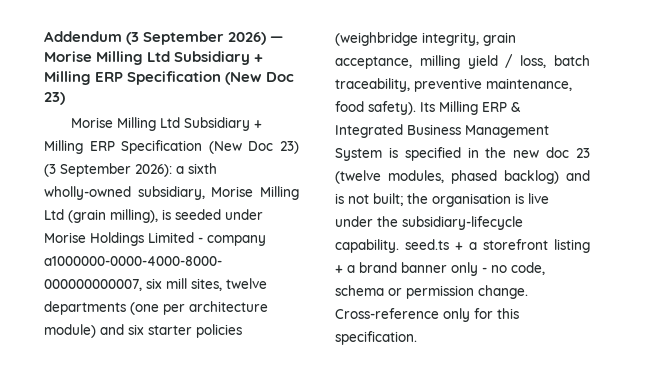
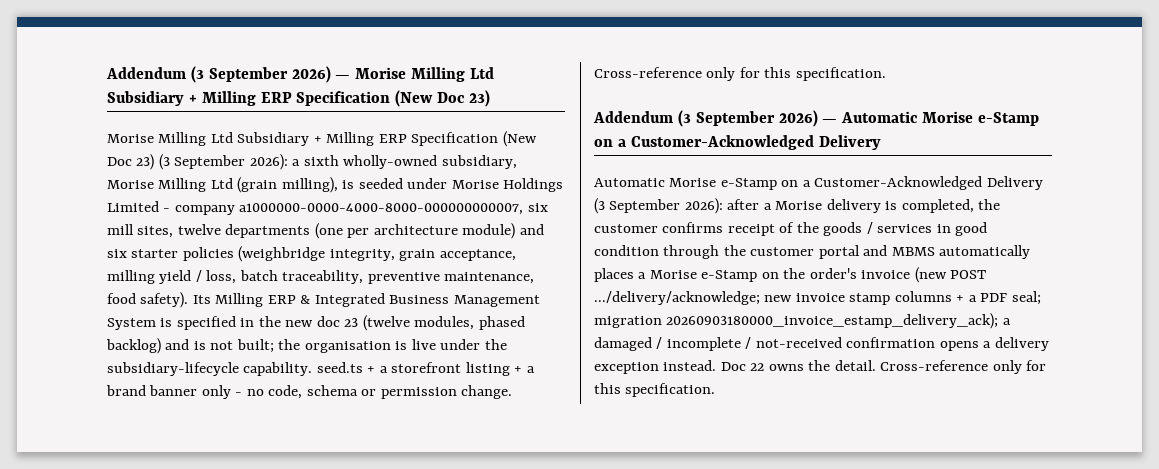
(417, 338) none -> [593,110,1040,127] [594,135,881,150] [594,176,1043,190] [594,198,1001,214] [594,222,988,236] [594,245,1031,259] [594,267,987,283] [594,291,1041,305] [594,313,1011,329] [594,337,1049,351] [594,360,1047,374] [594,383,716,397] // Addendum (3 September 2026) — Automatic Morise e-Stamp on a Customer-Acknowledged Delivery // Automatic Morise e-Stamp on a Customer-Acknowledged Delivery (3 September 2026): after a Morise delivery is completed, the customer confirms receipt of the goods / services in good condition through the customer portal and MBMS automatically places a Morise e-Stamp on the order's invoice (new POST .../delivery/acknowledge; new invoice stamp columns + a PDF seal; migration 20260903180000_invoice_estamp_delivery_ack); a damaged / incomplete / not-received confirmation opens a delivery exception instead. Doc 22 owns the detail. Cross-reference only for this specification.

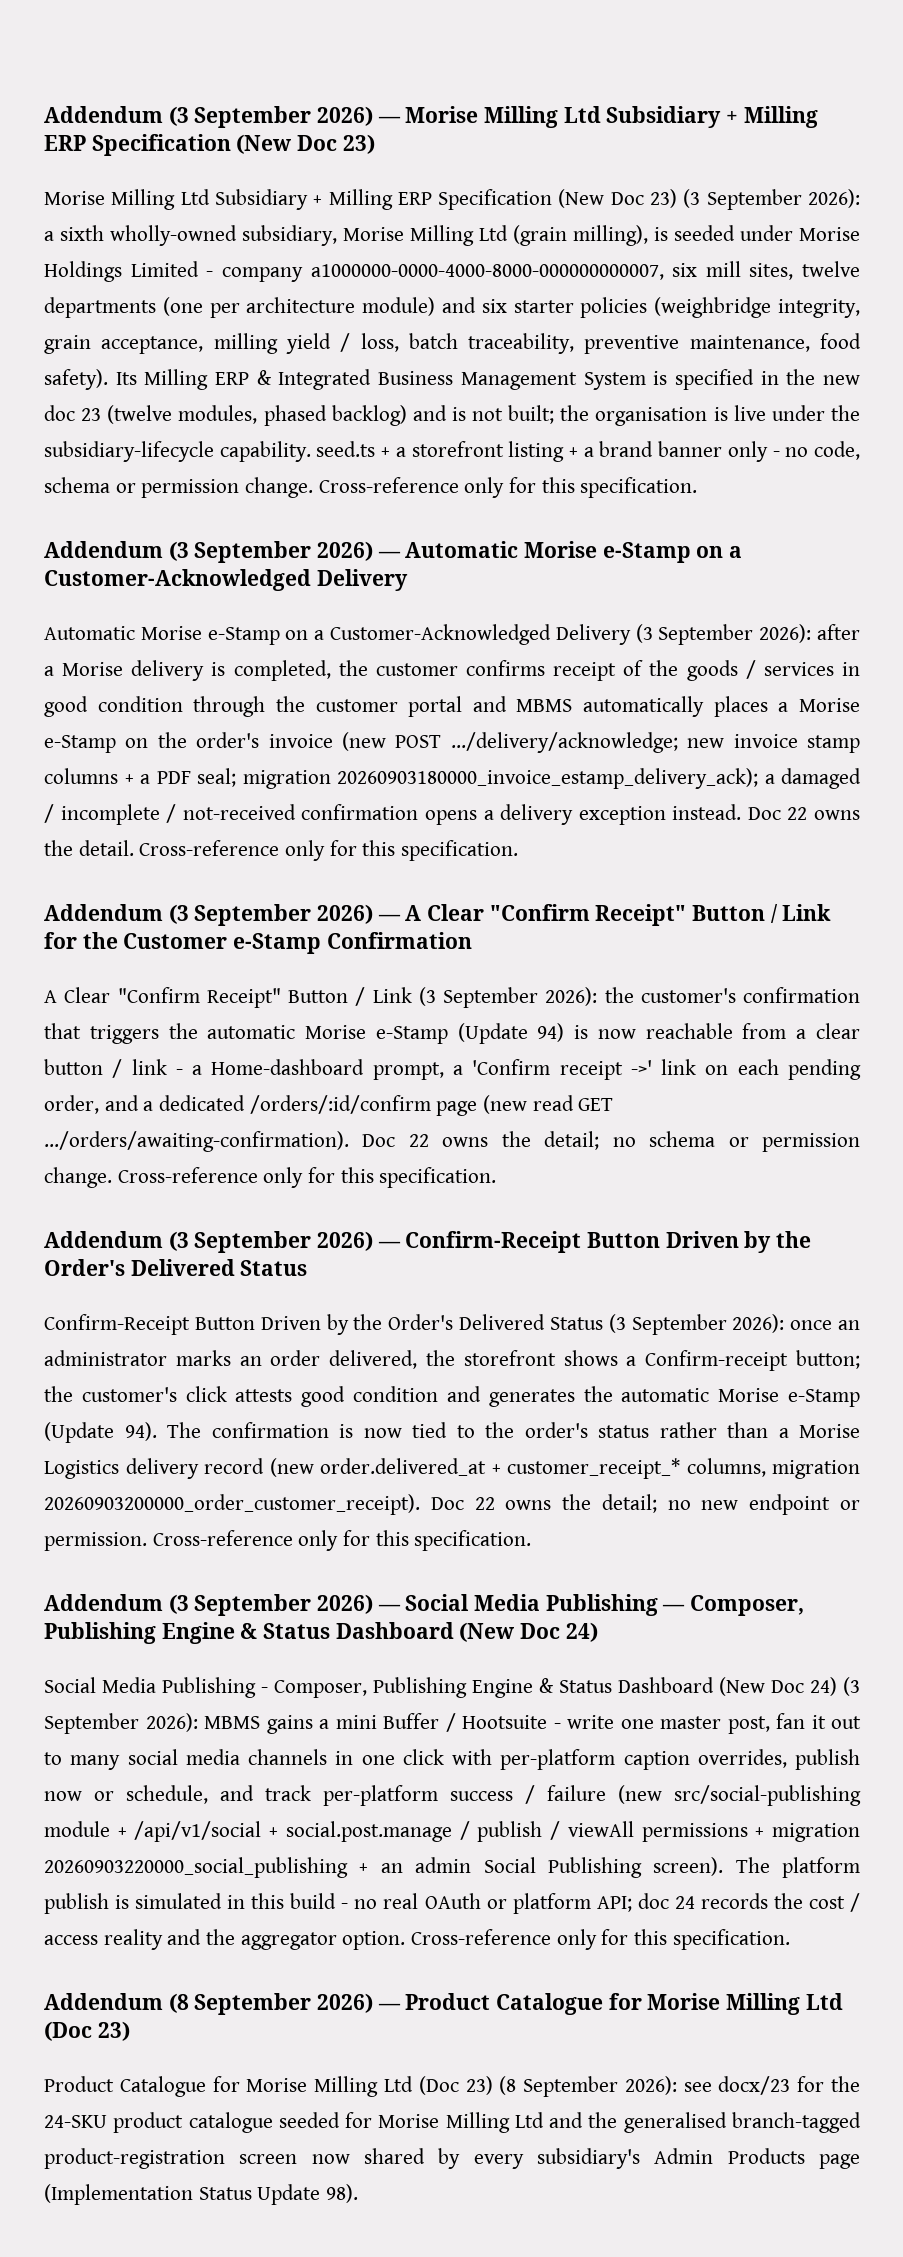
(716, 390) none -> [44,904,832,926] [44,932,472,954] [44,987,860,1008] [44,1023,860,1044] [44,1059,862,1080] [44,1095,614,1116] [44,1131,861,1152] [44,1167,497,1188] [44,1231,812,1253] [44,1259,308,1276] [44,1314,861,1335] [44,1350,860,1371] [44,1386,861,1407] [44,1422,860,1443] [44,1458,860,1479] [44,1494,861,1515] [44,1530,532,1551] [44,1594,805,1616] [44,1622,598,1644] [44,1677,860,1698] [44,1713,861,1734] [44,1749,860,1770] [44,1785,861,1806] [44,1821,861,1842] [44,1857,860,1878] [44,1893,860,1914] [44,1929,790,1950] [44,1993,843,2015] [44,2021,130,2041] [44,2076,861,2097] [44,2112,861,2133] [44,2148,861,2169] [44,2184,359,2205] // Addendum (3 September 2026) — A Clear "Confirm Receipt" Button / Link for the Customer e-Stamp Confirmation // A Clear "Confirm Receipt" Button / Link (3 September 2026): the customer's confirmation that triggers the automatic Morise e-Stamp (Update 94) is now reachable from a clear button / link - a Home-dashboard prompt, a 'Confirm receipt ->' link on each pending order, and a dedicated /orders/:id/confirm page (new read GET .../orders/awaiting-confirmation). Doc 22 owns the detail; no schema or permission change. Cross-reference only for this specification. // Addendum (3 September 2026) — Confirm-Receipt Button Driven by the Order's Delivered Status // Confirm-Receipt Button Driven by the Order's Delivered Status (3 September 2026): once an administrator marks an order delivered, the storefront shows a Confirm-receipt button; the customer's click attests good condition and generates the automatic Morise e-Stamp (Update 94). The confirmation is now tied to the order's status rather than a Morise Logistics delivery record (new order.delivered_at + customer_receipt_* columns, migration 20260903200000_order_customer_receipt). Doc 22 owns the detail; no new endpoint or permission. Cross-reference only for this specification. // Addendum (3 September 2026) — Social Media Publishing — Composer, Publishing Engine & Status Dashboard (New Doc 24) // Social Media Publishing - Composer, Publishing Engine & Status Dashboard (New Doc 24) (3 September 2026): MBMS gains a mini Buffer / Hootsuite - write one master post, fan it out to many social media channels in one click with per-platform caption overrides, publish now or schedule, and track per-platform success / failure (new src/social-publishing module + /api/v1/social + social.post.manage / publish / viewAll permissions + migration 20260903220000_social_publishing + an admin Social Publishing screen). The platform publish is simulated in this build - no real OAuth or platform API; doc 24 records the cost / access reality and the aggregator option. Cross-reference only for this specification. // Addendum (8 September 2026) — Product Catalogue for Morise Milling Ltd (Doc 23) // Product Catalogue for Morise Milling Ltd (Doc 23) (8 September 2026): see docx/23 for the 24-SKU product catalogue seeded for Morise Milling Ltd and the generalised branch-tagged product-registration screen now shared by every subsidiary's Admin Products page (Implementation Status Update 98).

